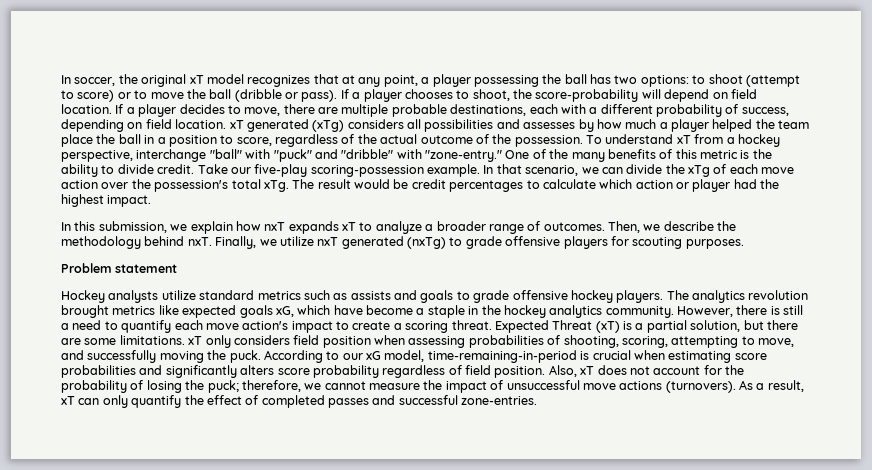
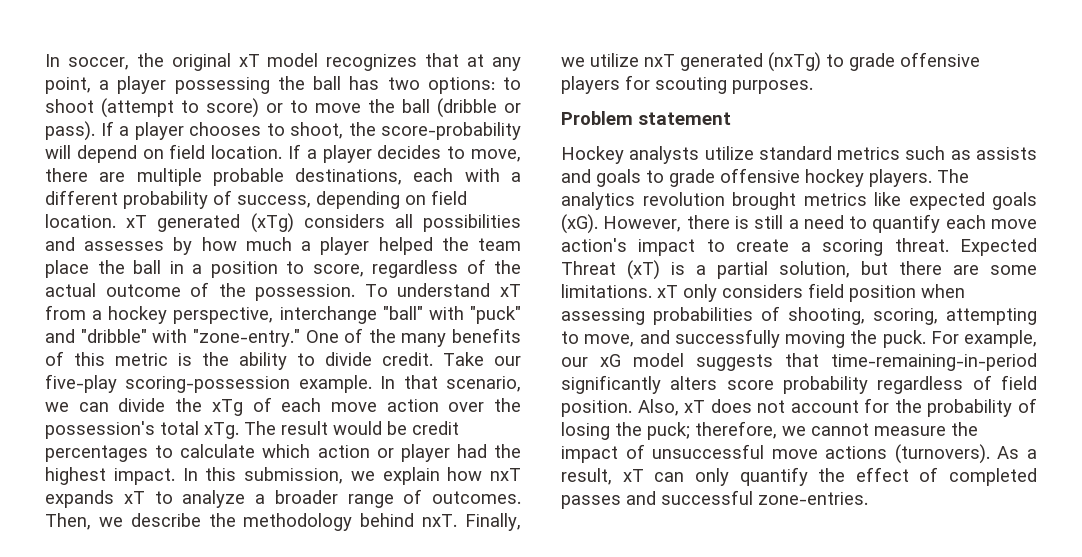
(152, 201) // -> (175, 476) none
[275,305,674,318] xG, which have become a staple in the hockey analytics community. -> [561,214,598,234] (xG).
[263,350,767,363] [61,365,163,378] According to our xG model, time-remaining-in-period is crucial when estimating score probabilities and -> [930,330,1037,348] [561,353,1037,371] For example, our xG model suggests that time-remaining-in-period

